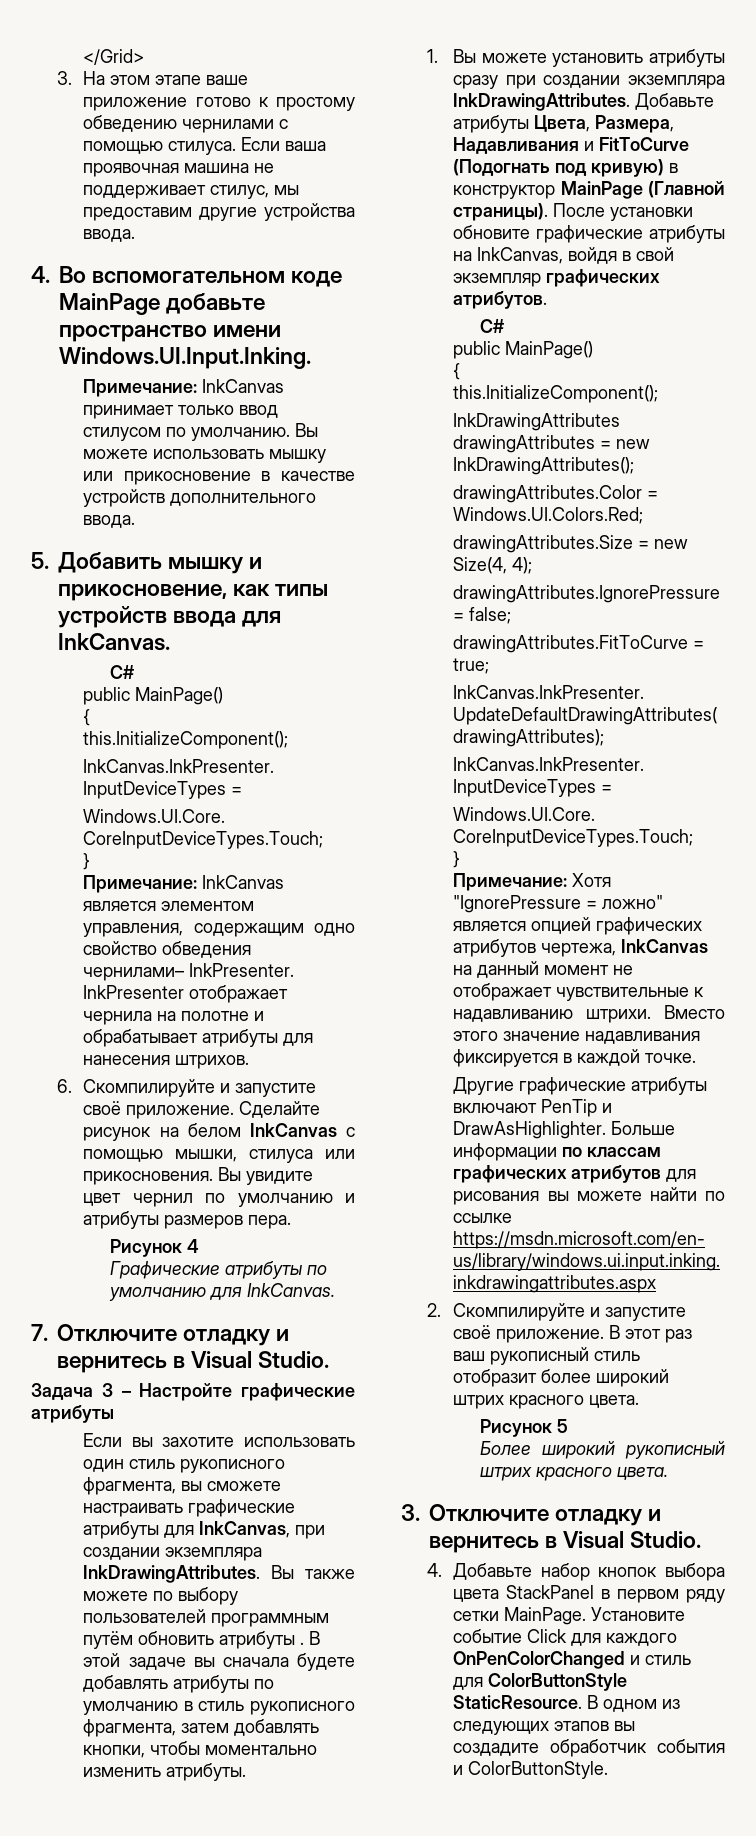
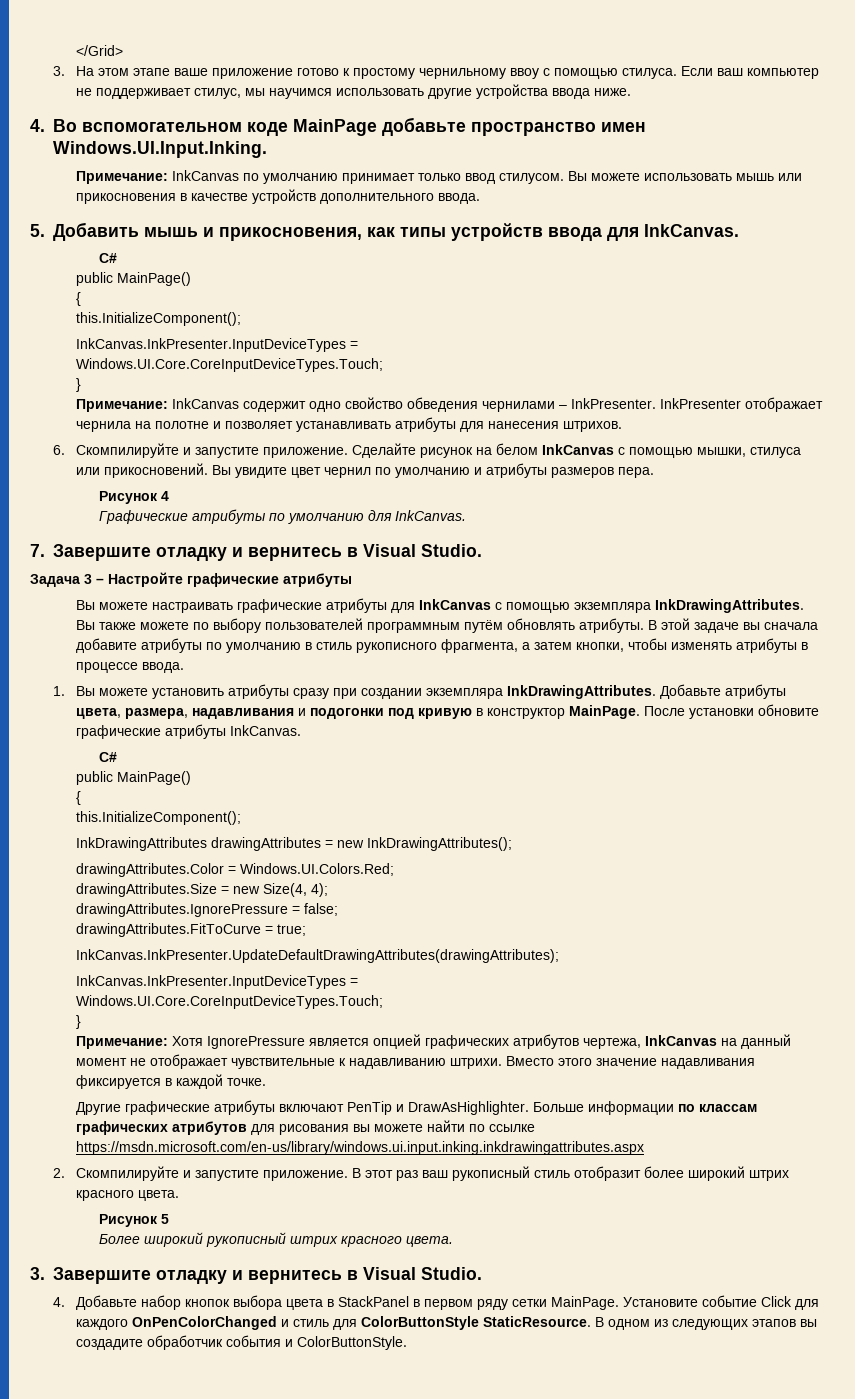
[83,115,275,133] обведению чернилами -> [418,68,539,79] чернильному ввоу
[285,141,327,151] [83,163,250,177] ваша проявочная машина -> [716,68,819,79] ваш компьютер
[83,203,355,221] [83,229,136,242] предоставим другие устройства ввода. -> [268,84,631,99] научимся использовать другие устройства ввода ниже.
[213,325,282,337] имени -> [600,122,646,132] имен
(285, 386) none -> [242,173,338,184] по умолчанию
[83,423,319,441] [83,449,327,463] [83,471,251,485] стилусом по умолчанию. Вы можете использовать мышку или прикосновение -> [498,171,802,184] [75,193,176,204] стилусом. Вы можете использовать мышь или прикосновения
[168,557,263,574] [58,584,227,601] мышку и прикосновение, -> [143,227,362,241] мышь и прикосновения,
[83,901,255,911] [83,923,304,937] является элементом управления, содержащим -> [242,401,306,412] содержит
[83,967,185,981] чернилами– -> [481,401,567,412] чернилами –
[83,1029,199,1047] обрабатывает -> [224,421,391,432] позволяет устанавливать
[83,1101,122,1115] своё -> (259, 452) none
[83,1171,214,1185] прикосновения. -> [103,463,208,478] прикосновений.
[57,1324,178,1341] Отключите -> [52,544,151,561] Завершите
[83,1433,355,1447] [83,1459,286,1473] [83,1477,282,1495] Если вы захотите использовать один стиль рукописного фрагмента, вы сможете -> [75,600,148,610] Вы можете
[199,1521,326,1539] [83,1547,161,1560] InkCanvas, при создании -> [418,599,570,613] InkCanvas с помощью
[138,1631,305,1649] обновить атрибуты . -> [506,618,644,633] обновлять атрибуты.
[297,1653,356,1671] [83,1675,169,1692] будете добавлять -> [75,638,137,653] добавите
[181,1719,320,1736] [83,1741,318,1758] [83,1763,247,1781] затем добавлять кнопки, чтобы моментально изменить атрибуты. -> [521,638,808,653] [75,662,184,673] а затем кнопки, чтобы изменять атрибуты в процессе ввода.
[534,115,675,133] [453,137,690,154] [453,159,679,177] [453,181,725,199] [453,203,549,221] Цвета, Размера, Надавливания и FitToCurve (Подогнать под кривую) в конструктор MainPage (Главной страницы). -> [75,705,640,719] цвета, размера, надавливания и подогонки под кривую в конструктор MainPage.
[453,247,675,264] [453,269,661,287] [453,291,548,309] на InkCanvas, войдя в свой экземпляр графических атрибутов. -> [229,725,301,736] InkCanvas.
[453,895,664,913] "IgnorePressure = ложно" -> [206,1036,305,1049] IgnorePressure
[453,1325,492,1339] своё -> (259, 1175) none
[429,1504,549,1521] Отключите -> [52,1267,151,1284] Завершите
(500, 1595) none -> [326,1299,334,1307] в

